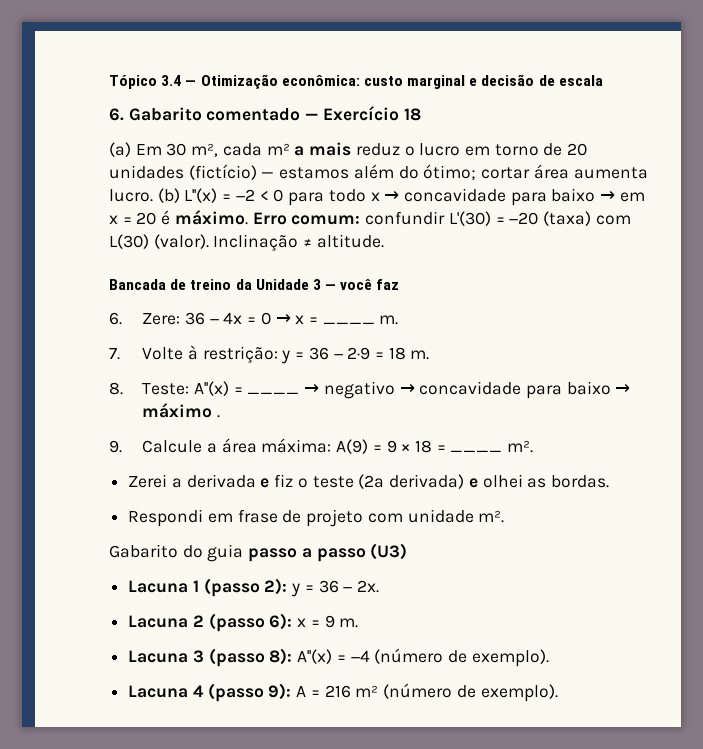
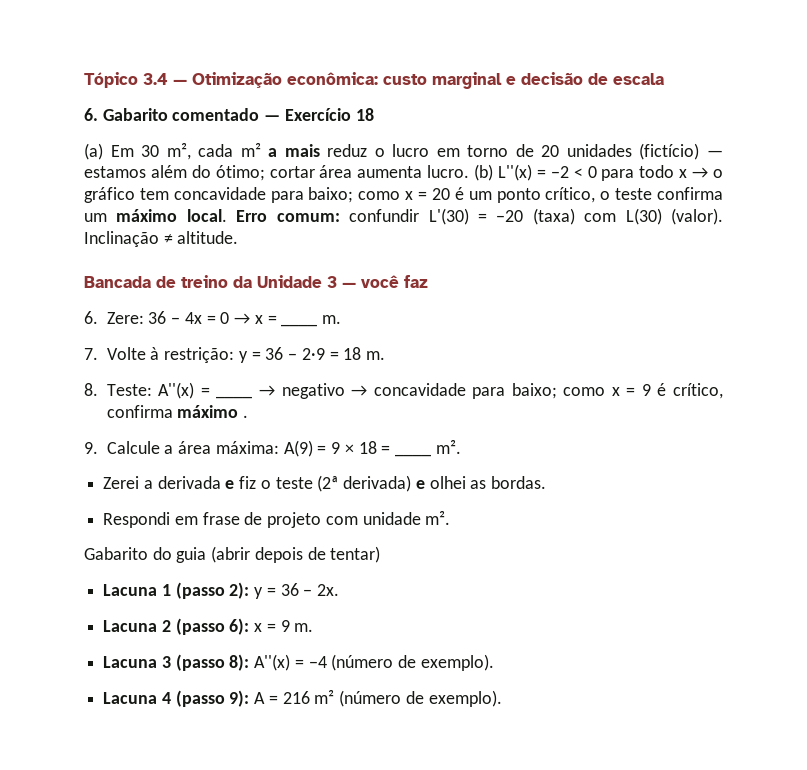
[403,188,645,206] [109,210,248,225] concavidade para baixo → em x = 20 é máximo. -> [713,169,724,178] [84,187,724,203] [84,209,227,222] o gráfico tem concavidade para baixo; como x = 20 é um ponto crítico, o teste confirma um máximo local.
[566,381,631,395] baixo → -> [511,383,723,399] [106,405,173,418] baixo; como x = 9 é crítico, confirma
[248,543,408,562] passo a passo (U3) -> [211,546,381,563] (abrir depois de tentar)

